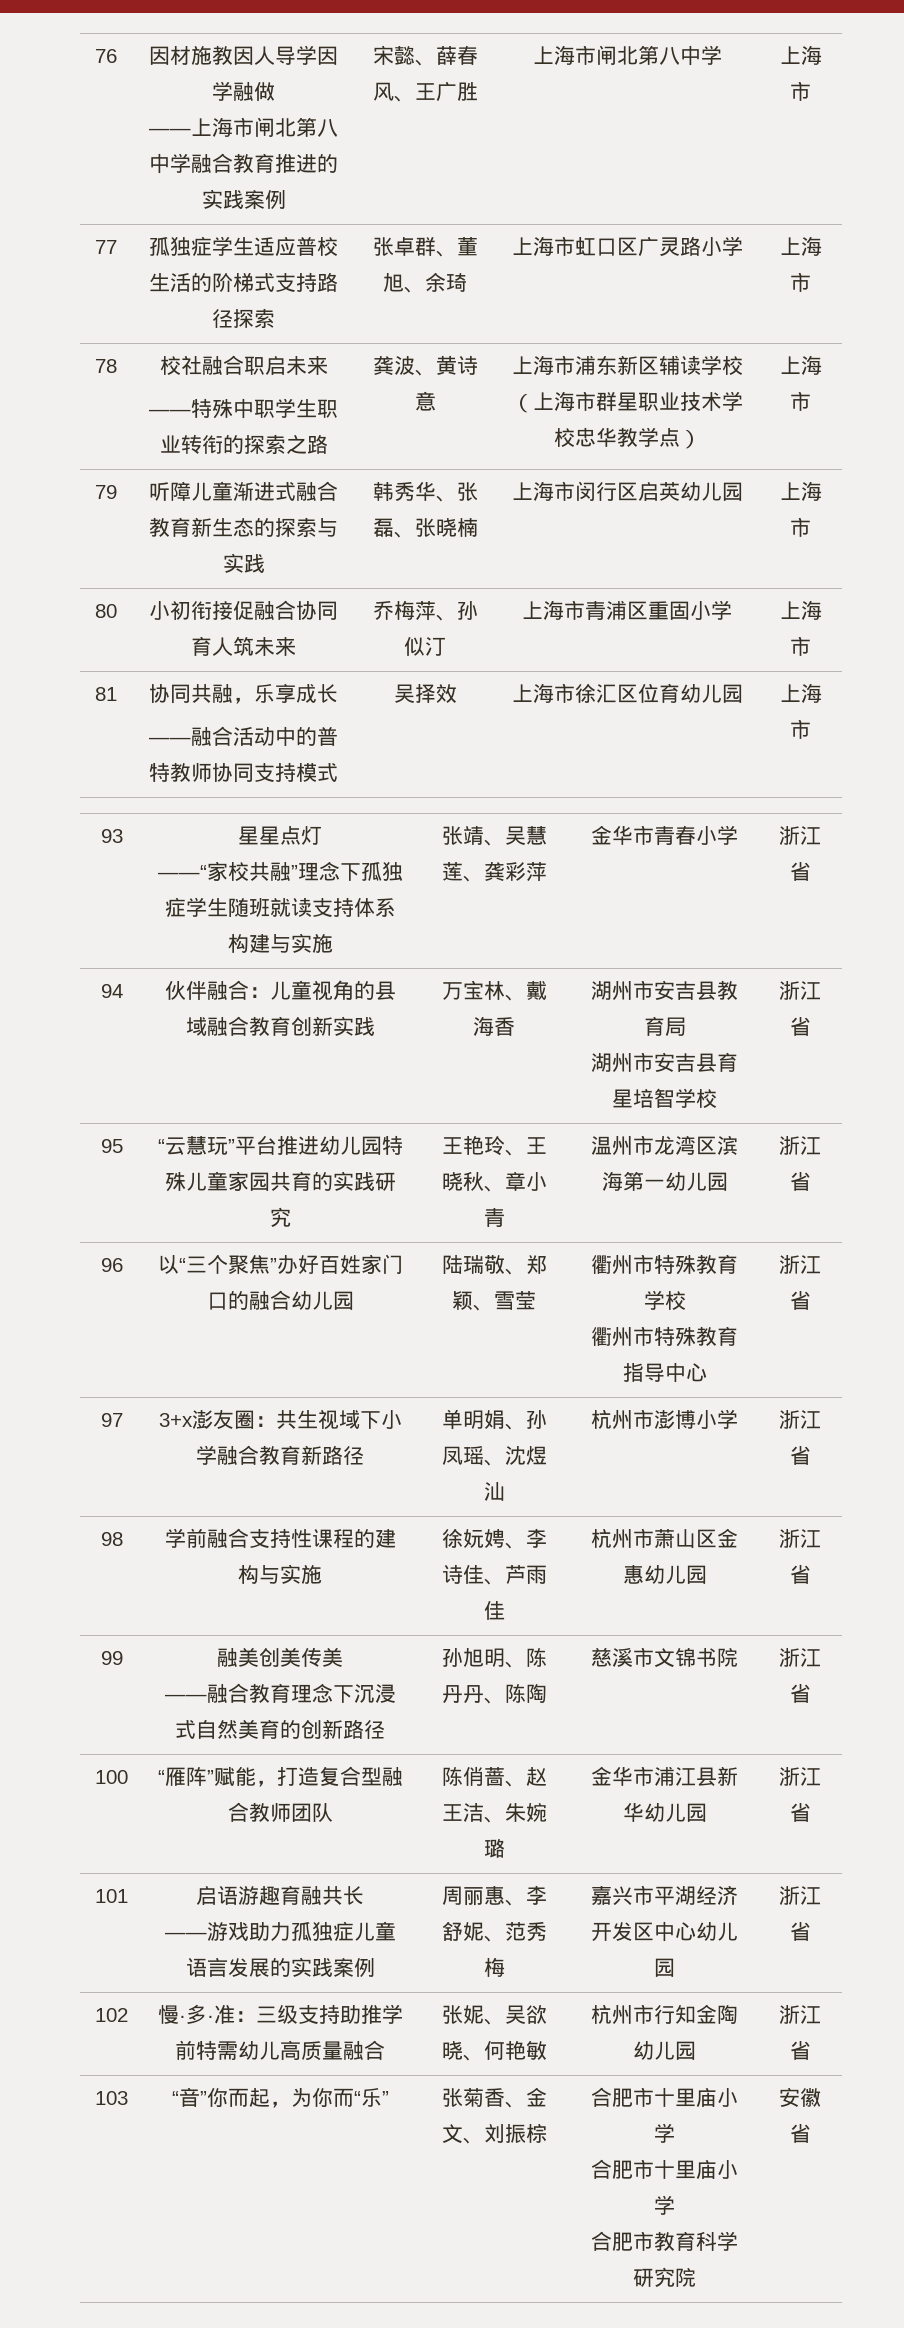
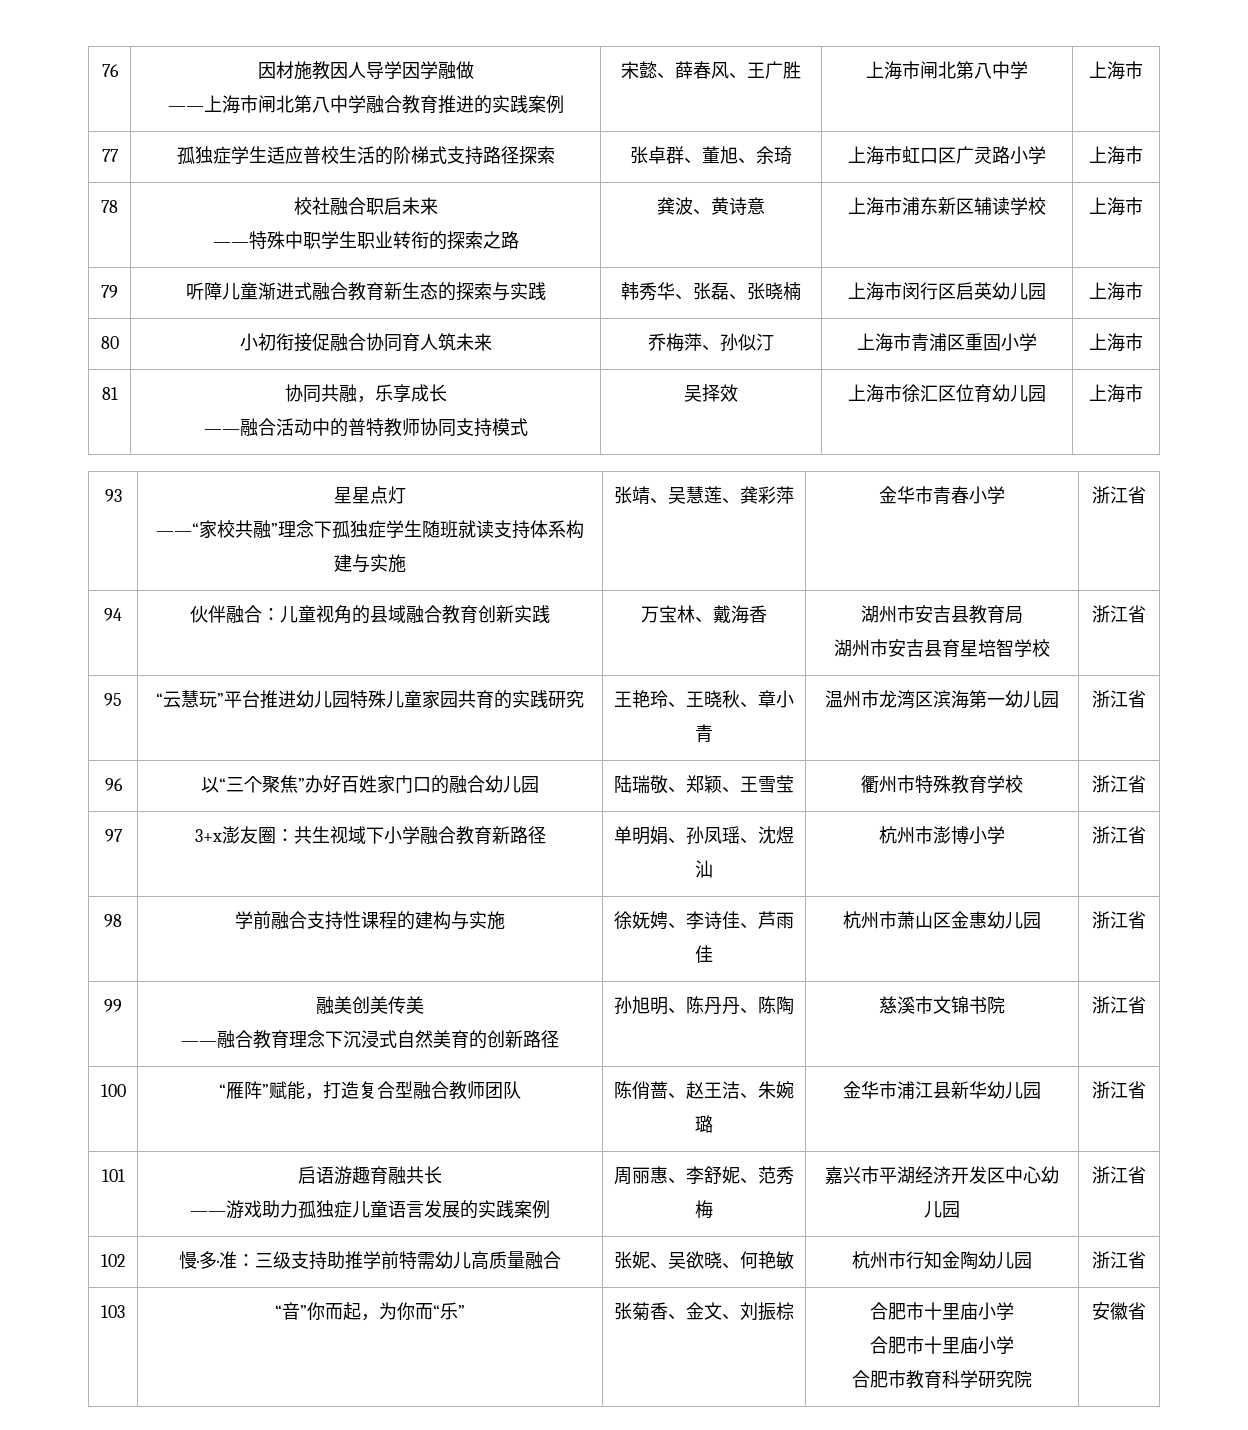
[511,391,743,413] [553,427,701,449] （上海市群星职业技术学校忠华教学点） -> (1046, 206) none
(494, 1307) none -> [740,776,758,792] 王
[591,1326,738,1347] [622,1362,707,1383] // 衢州市特殊教育指导中心 -> (1023, 784) none

